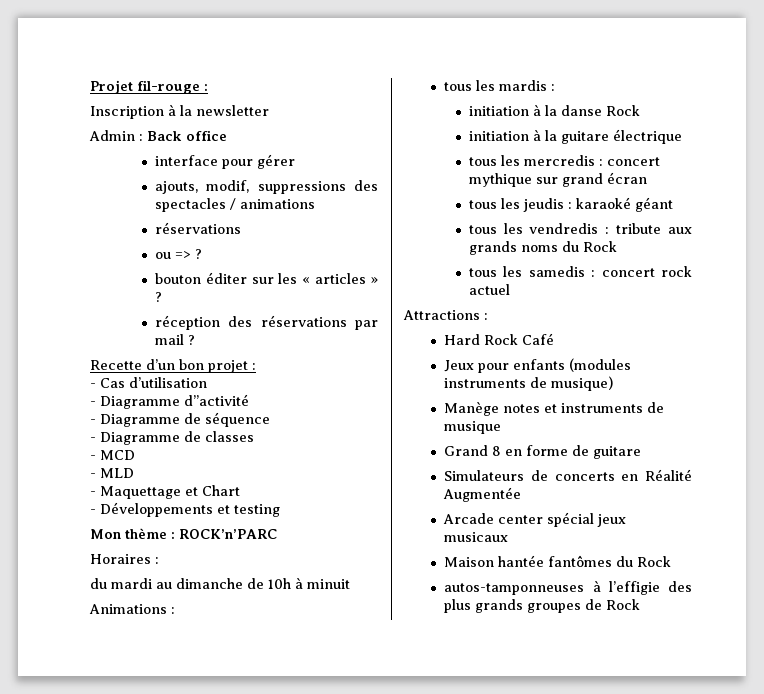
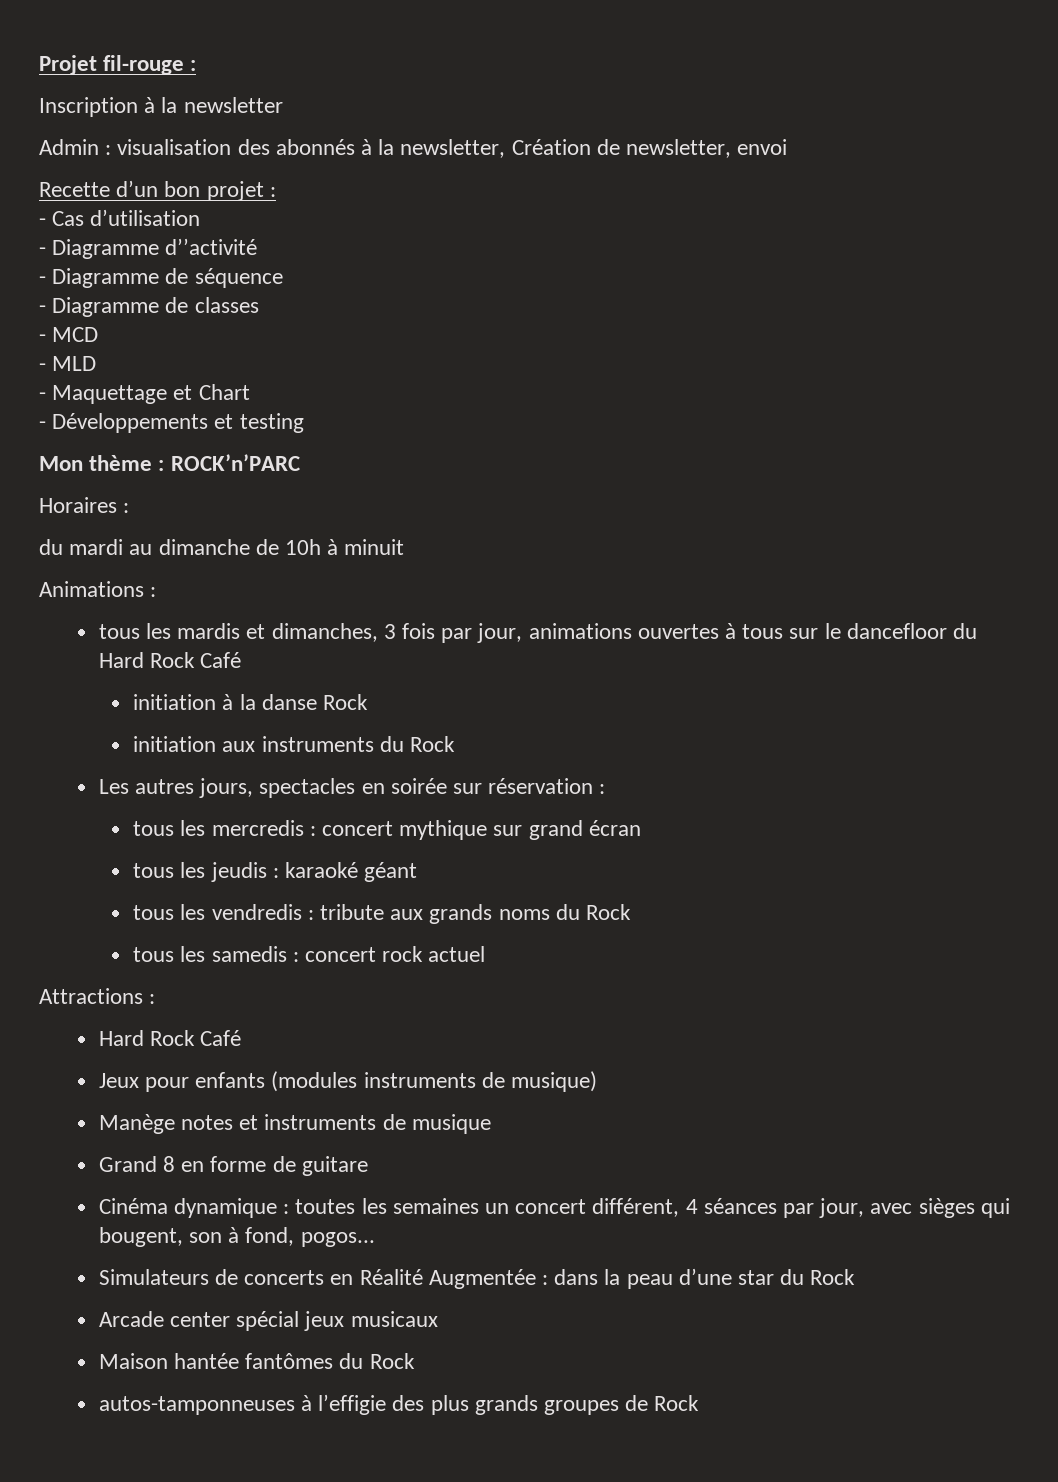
[147,130,227,141] [154,154,295,169] [154,180,378,194] [154,198,315,212] [154,222,241,234] [154,249,202,259] [154,272,378,284] [154,292,162,302] [154,315,378,330] [154,334,195,345] Back office // interface pour gérer // ajouts, modif, suppressions des spectacles / animations // réservations // ou => ? // bouton éditer sur les « articles » ? // réception des réservations par mail ? -> [117,139,788,158] visualisation des abonnés à la newsletter, Création de newsletter, envoi
[551,84,556,91] : -> [246,623,978,643] [98,652,242,668] et dimanches, 3 fois par jour, animations ouvertes à tous sur le dancefloor du Hard Rock Café
[532,129,682,144] à la guitare électrique -> [222,736,455,752] [98,778,606,798] aux instruments du Rock // Les autres jours, spectacles en soirée sur réservation :
(642, 452) none -> [98,1198,1010,1218] [98,1227,375,1247] // Cinéma dynamique : toutes les semaines un concert différent, 4 séances par jour, avec sièges qui bougent, son à fond, pogos...
(522, 494) none -> [541,1268,856,1289] : dans la peau d’une star du Rock

